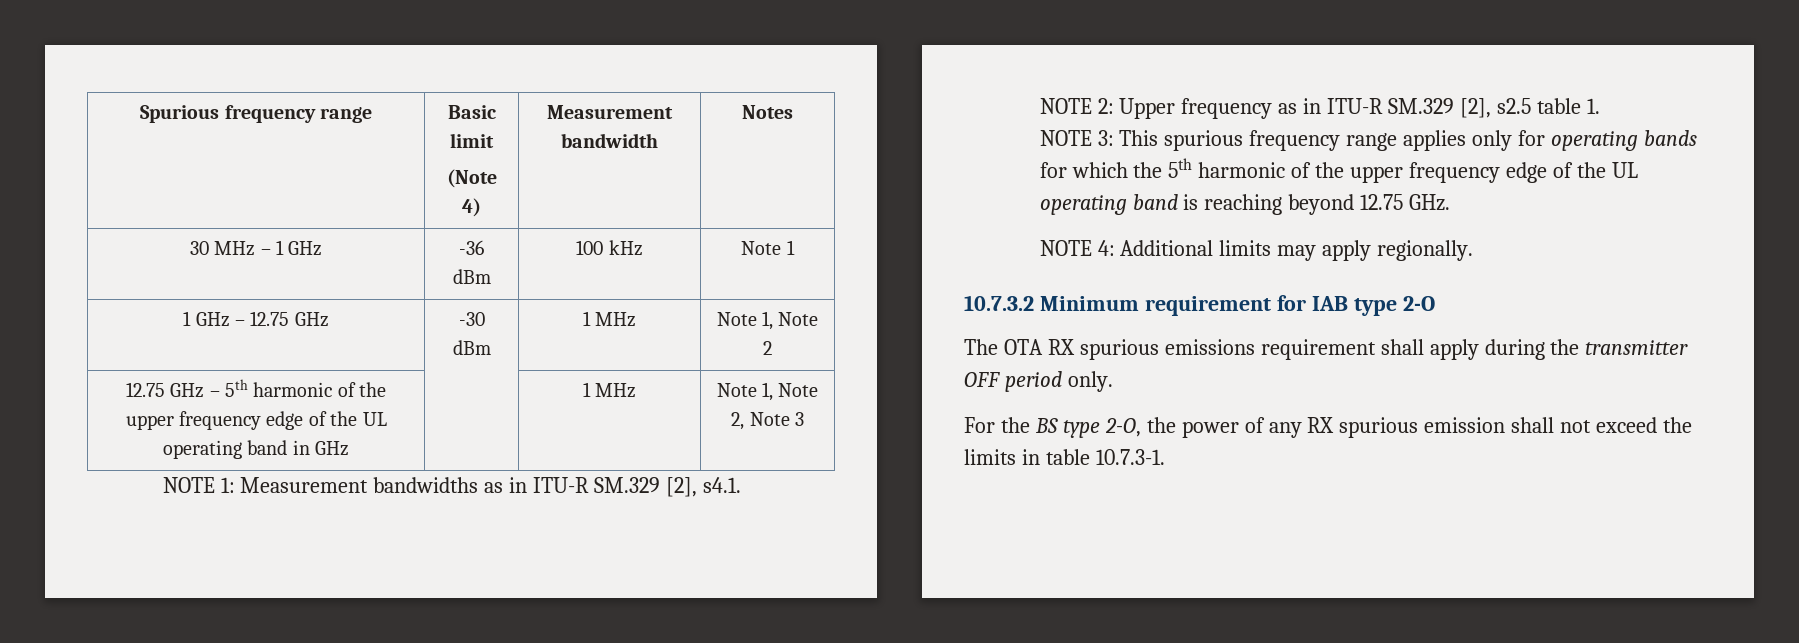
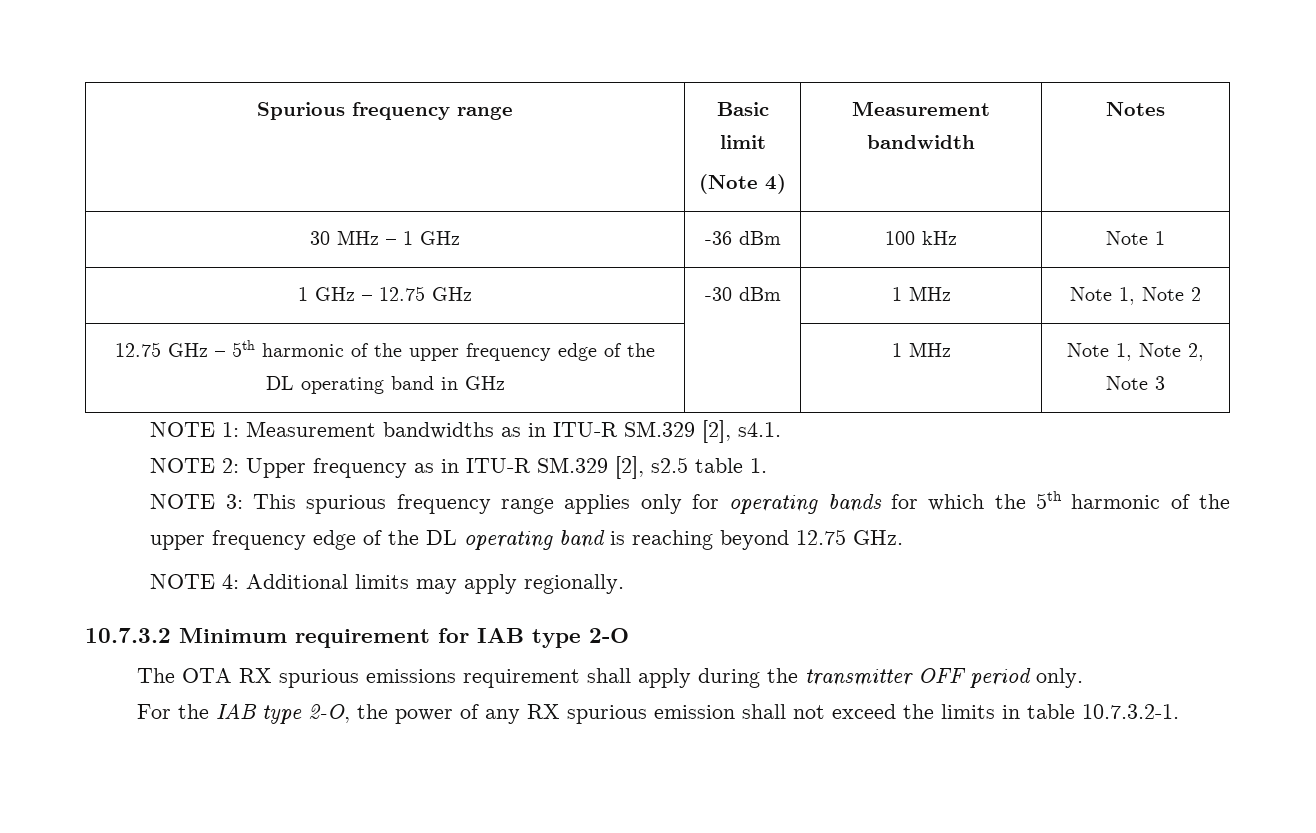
[362,412,387,426] UL -> [265,376,294,390] DL
[1611,162,1638,178] UL -> [426,530,458,545] DL
[1034,418,1058,433] BS -> [215,703,257,719] IAB
[1095,449,1165,465] 10.7.3-1. -> [1081,704,1179,719] 10.7.3.2-1.

